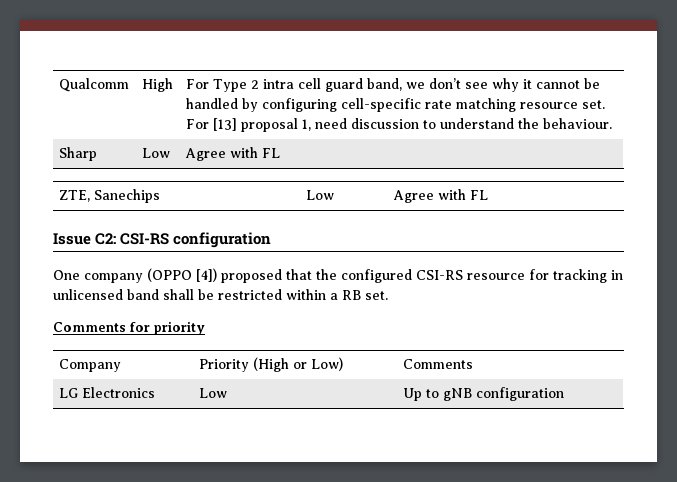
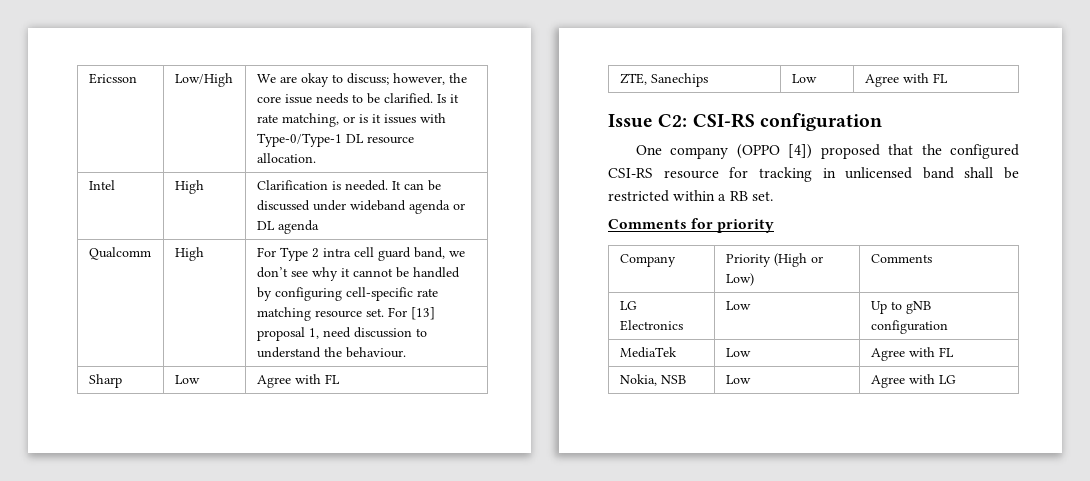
(59, 85) none -> [88,73,137,84] [174,73,233,87] [256,73,467,87] [256,93,459,104] [256,113,446,127] [256,133,414,147] [256,153,316,163] [88,180,115,190] [174,180,204,194] [256,180,441,191] [256,200,465,214] [256,220,319,234] Ericsson | Low/High | We are okay to discuss; however, the core issue needs to be clarified. Is it rate matching, or is it issues with Type-0/Type-1 DL resource allocation. // Intel | High | Clarification is needed. It can be discussed under wideband agenda or DL agenda //
(565, 394) none -> [619,347,677,358] [725,348,751,357] [870,347,954,361] [619,374,686,386] [725,375,751,384] [870,374,956,388] // MediaTek | Low | Agree with FL // Nokia, NSB | Low | Agree with LG

